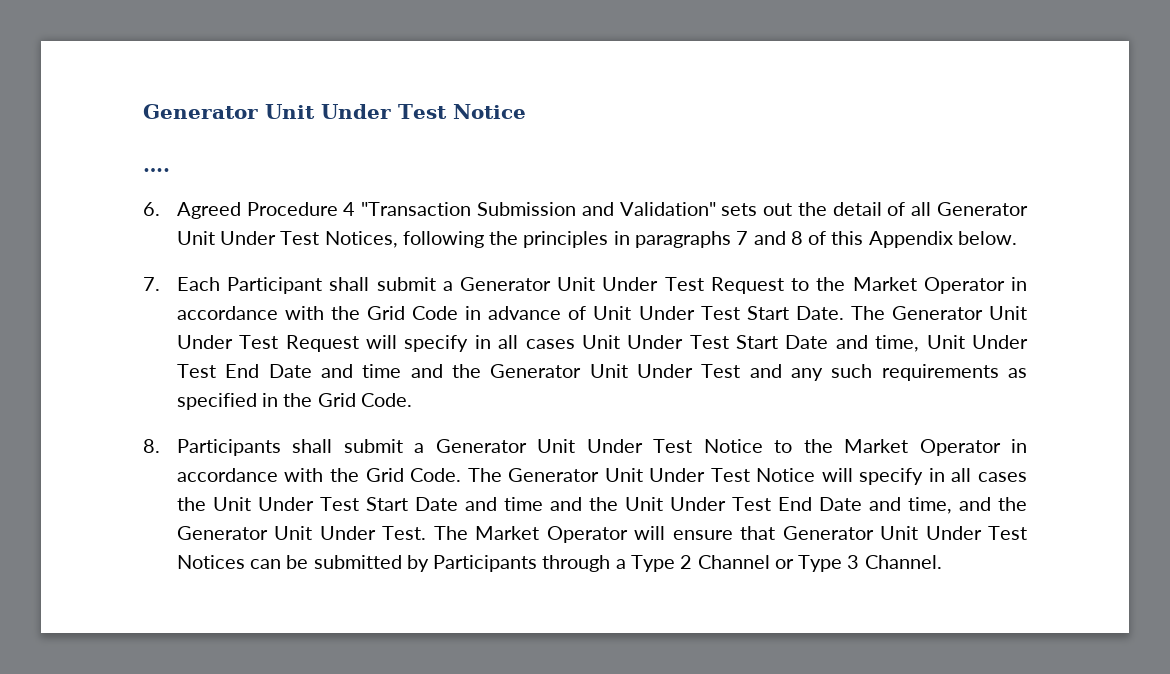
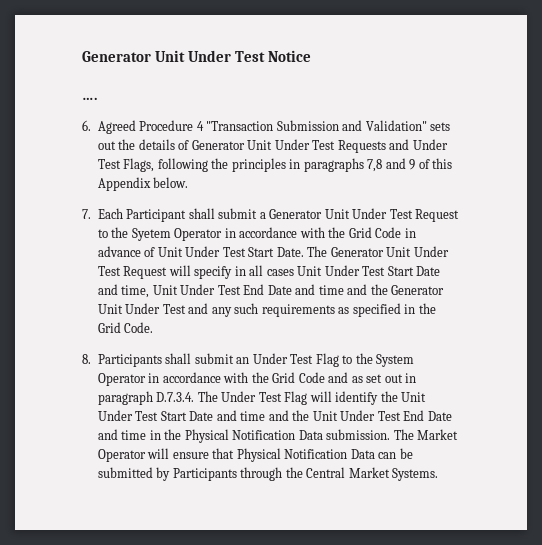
[832,202,1028,216] [176,231,398,248] detail of all Generator Unit Under Test Notices, -> [138,139,448,153] [97,158,155,172] details of Generator Unit Under Test Requests and Under Test Flags,
[736,231,803,245] 7 and 8 -> [367,158,416,172] 7,8 and 9
[852,277,917,291] Market -> [131,228,171,241] Syetem
[414,439,1028,456] [176,468,1028,485] a Generator Unit Under Test Notice to the Market Operator in accordance with the Grid Code. The Generator Unit Under Test Notice will specify in all cases -> [236,353,415,367] [97,372,417,386] [97,391,379,405] an Under Test Flag to the System Operator in accordance with the Grid Code and as set out in paragraph D.7.3.4. The Under Test Flag will identify
[907,497,1028,514] [176,526,427,540] time, and the Generator Unit Under Test. -> [121,429,391,443] time in the Physical Notification Data submission.
[782,526,1028,540] [176,555,245,569] Generator Unit Under Test Notices -> [236,448,375,462] Physical Notification Data
[615,555,942,572] a Type 2 Channel or Type 3 Channel. -> [285,467,439,481] the Central Market Systems.

